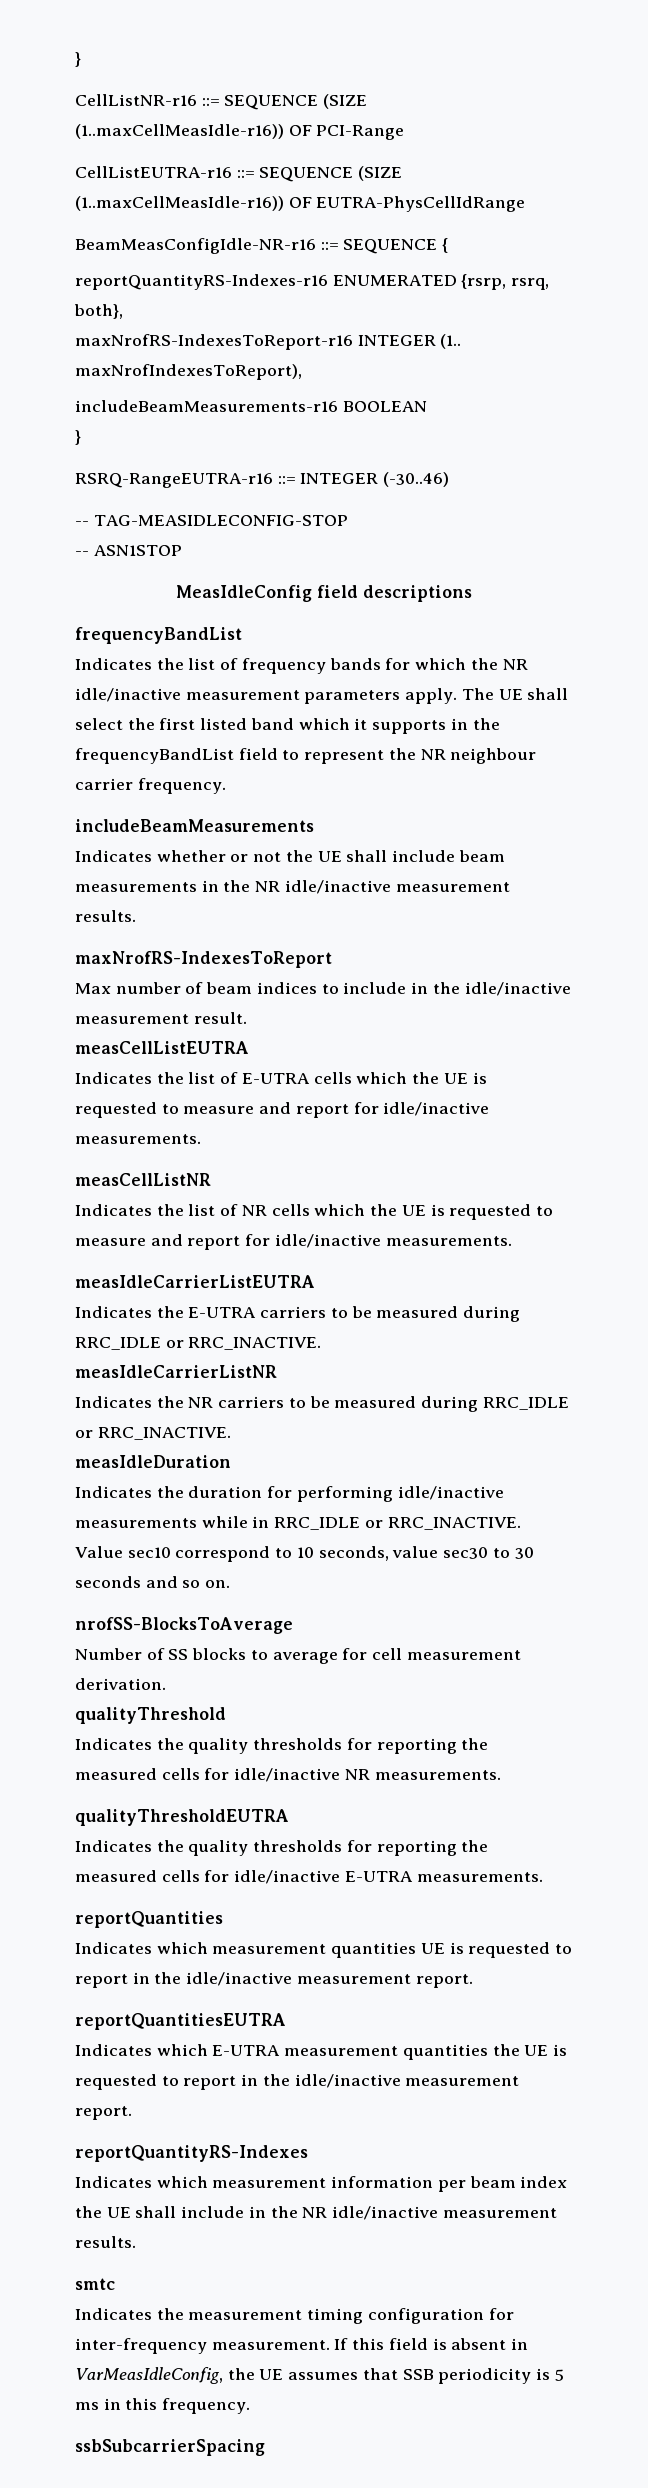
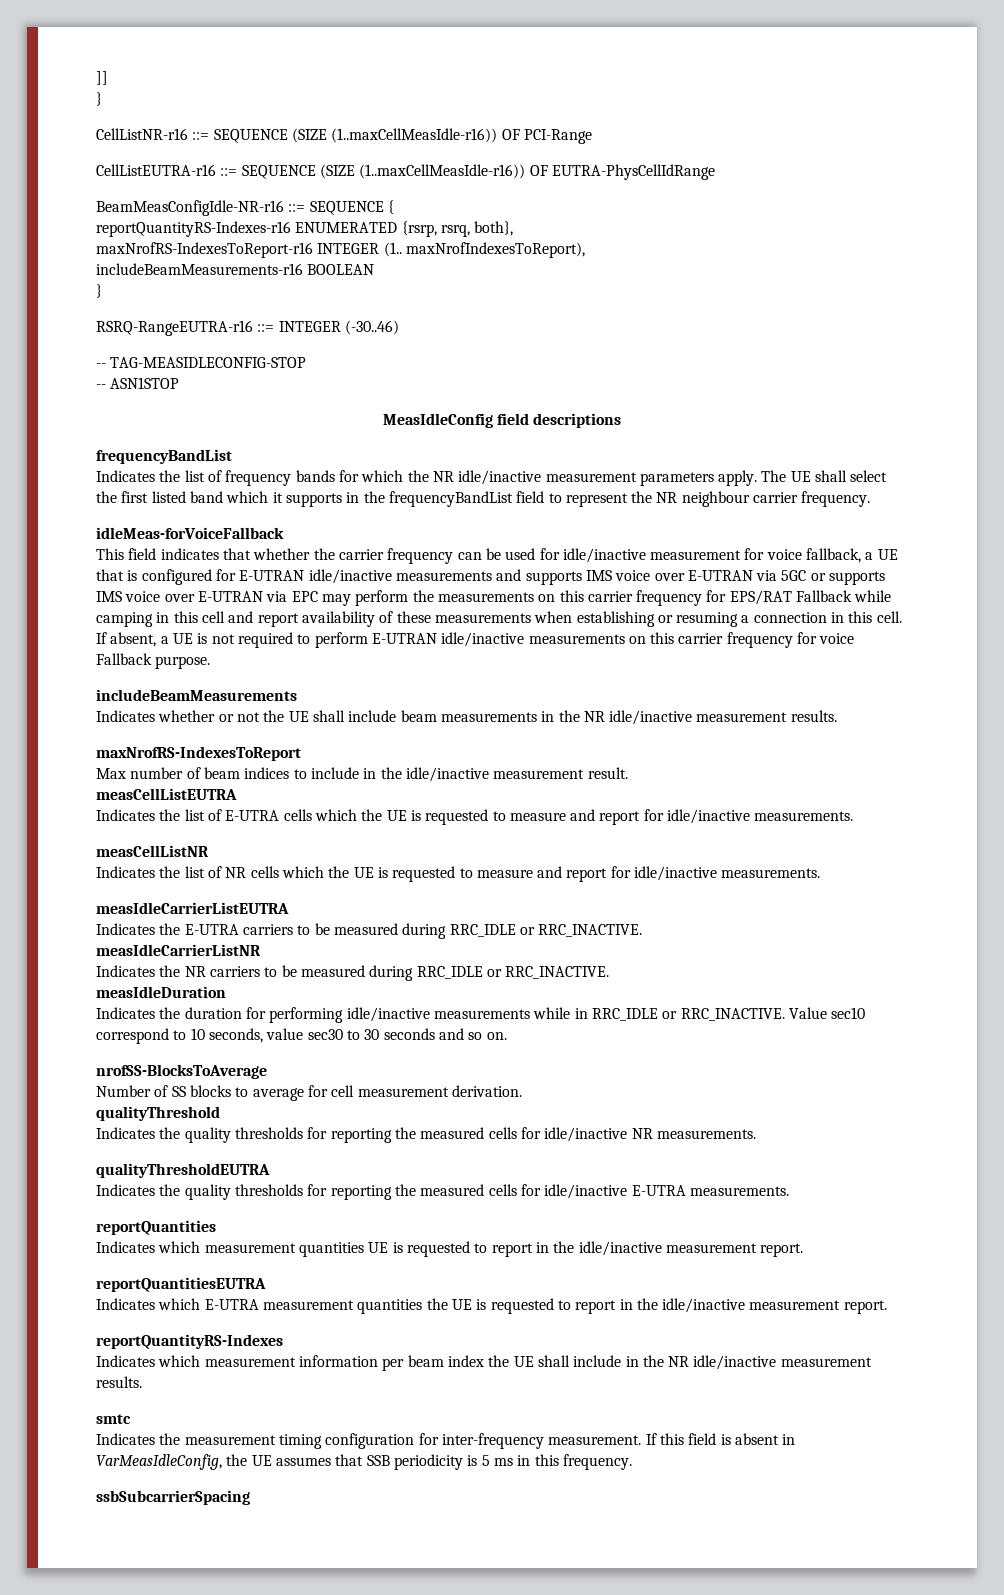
(75, 59) none -> [96,71,108,85] ]] //
(226, 786) none -> [96,527,284,539] [96,548,898,564] [96,569,886,585] [96,590,892,606] [96,611,902,627] [96,632,855,648] [96,653,211,669] // idleMeas-forVoiceFallback // This field indicates that whether the carrier frequency can be used for idle/inactive measurement for voice fallback, a UE that is configured for E-UTRAN idle/inactive measurements and supports IMS voice over E-UTRAN via 5GC or supports IMS voice over E-UTRAN via EPC may perform the measurements on this carrier frequency for EPS/RAT Fallback while camping in this cell and report availability of these measurements when establishing or resuming a connection in this cell. If absent, a UE is not required to perform E-UTRAN idle/inactive measurements on this carrier frequency for voice Fallback purpose.

